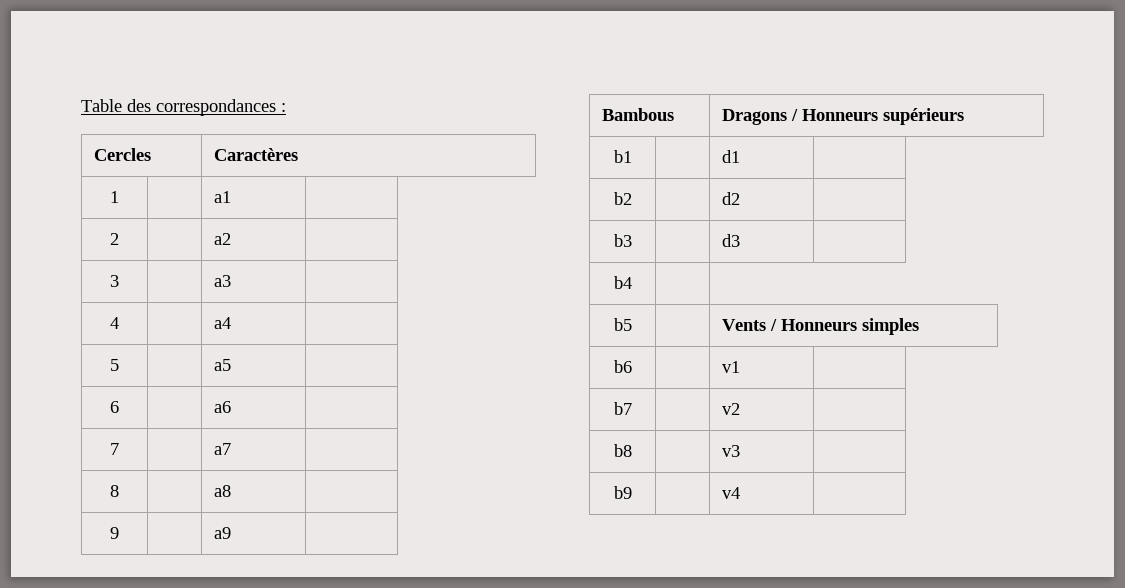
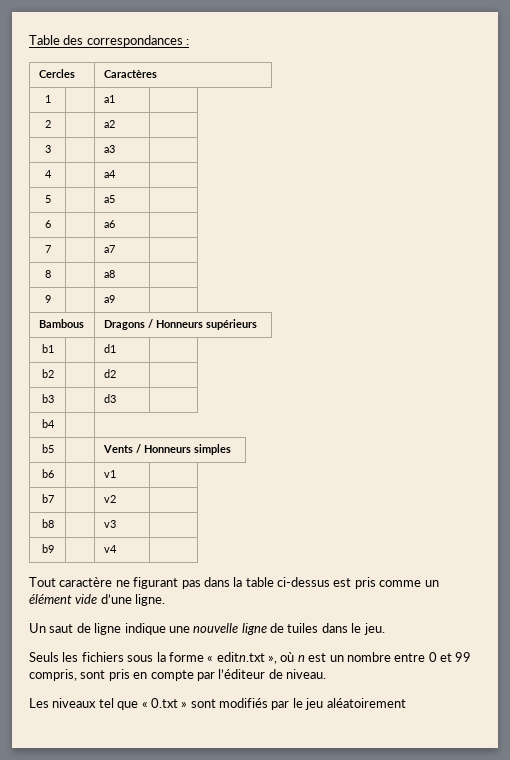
(740, 493) none -> [29,577,439,589] [29,594,166,606] [29,623,385,635] [29,652,472,664] [29,669,326,681] [29,698,406,710] // Tout caractère ne figurant pas dans la table ci-dessus est pris comme un élément vide d’une ligne. // Un saut de ligne indique une nouvelle ligne de tuiles dans le jeu. // Seuls les fichiers sous la forme « editn.txt », où n est un nombre entre 0 et 99 compris, sont pris en compte par l’éditeur de niveau. // Les niveaux tel que « 0.txt » sont modifiés par le jeu aléatoirement

